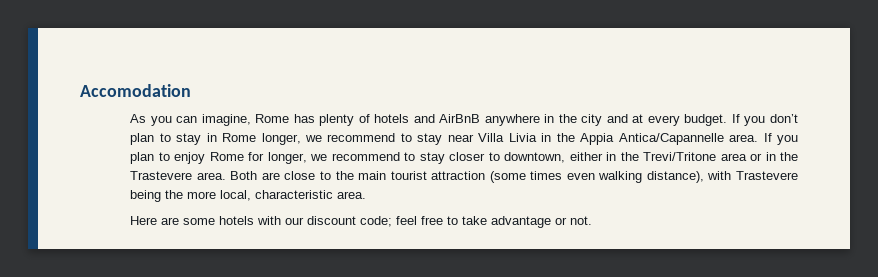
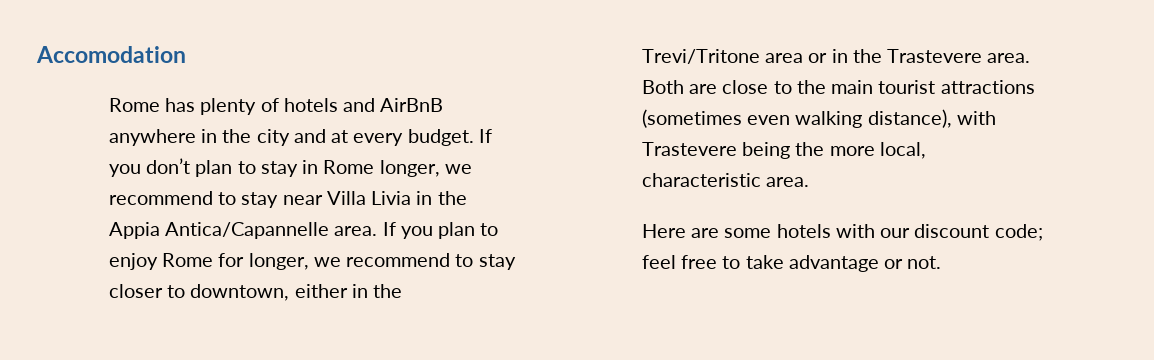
[130,114,251,126] As you can imagine, -> (186, 54) none
[431,171,563,183] attraction (some times -> [940,80,1035,94] [641,109,742,128] attractions (sometimes

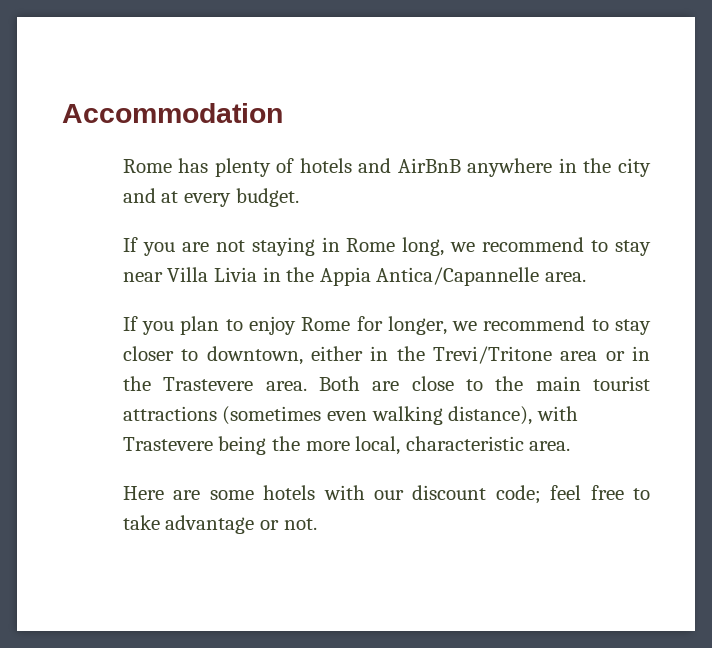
[36,46,186,63] Accomodation -> [62,103,283,123] Accommodation
[478,129,492,143] [108,158,298,177] If you don’t plan to stay -> [122,237,315,256] // If you are not staying
[379,160,440,177] longer, -> [402,237,445,256] long,
(378, 231) none -> (586, 277) //

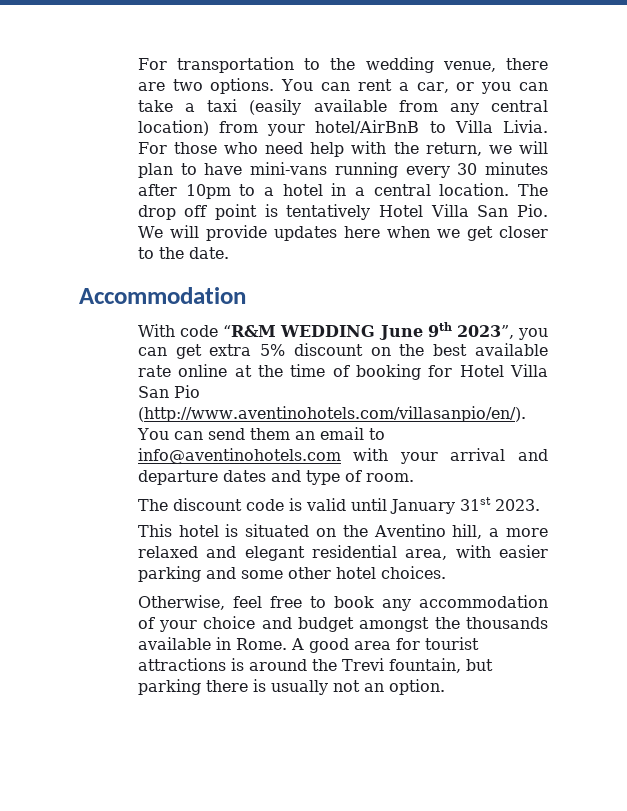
[62,103,283,123] [122,158,651,177] [122,188,299,207] [122,237,652,256] [122,267,586,286] [122,316,651,335] [122,346,650,365] [122,376,651,391] [122,406,578,425] [122,436,571,455] [122,485,651,504] [122,515,317,534] Accommodation // Rome has plenty of hotels and AirBnB anywhere in the city and at every budget. // If you are not staying in Rome long, we recommend to stay near Villa Livia in the Appia Antica/Capannelle area. // If you plan to enjoy Rome for longer, we recommend to stay closer to downtown, either in the Trevi/Tritone area or in the Trastevere area. Both are close to the main tourist attractions (sometimes even walking distance), with Trastevere being the more local, characteristic area. // Here are some hotels with our discount code; feel free to take advantage or not. -> [137,57,548,73] [137,78,548,94] [137,99,548,115] [137,120,548,136] [137,141,548,157] [137,162,548,178] [137,183,548,199] [137,204,548,220] [137,225,548,241] [137,247,229,259] [79,287,246,304] [137,322,548,340] [137,343,548,359] [137,364,548,380] [137,385,200,398] [137,406,526,422] [136,427,385,440] [137,448,548,464] [137,470,414,485] [137,497,540,514] [137,524,548,539] [137,545,548,561] [137,566,446,582] [137,595,548,611] [137,616,548,632] [137,637,479,653] [137,658,493,673] [137,679,445,695] For transportation to the wedding venue, there are two options. You can rent a car, or you can take a taxi (easily available from any central location) from your hotel/AirBnB to Villa Livia. For those who need help with the return, we will plan to have mini-vans running every 30 minutes after 10pm to a hotel in a central location. The drop off point is tentatively Hotel Villa San Pio. We will provide updates here when we get closer to the date. // Accommodation // With code “R&M WEDDING June 9th 2023”, you can get extra 5% discount on the best available rate online at the time of booking for Hotel Villa San Pio (http://www.aventinohotels.com/villasanpio/en/). You can send them an email to info@aventinohotels.com with your arrival and departure dates and type of room. // The discount code is valid until January 31st 2023. // This hotel is situated on the Aventino hill, a more relaxed and elegant residential area, with easier parking and some other hotel choices. // Otherwise, feel free to book any accommodation of your choice and budget amongst the thousands available in Rome. A good area for tourist attractions is around the Trevi fountain, but parking there is usually not an option.

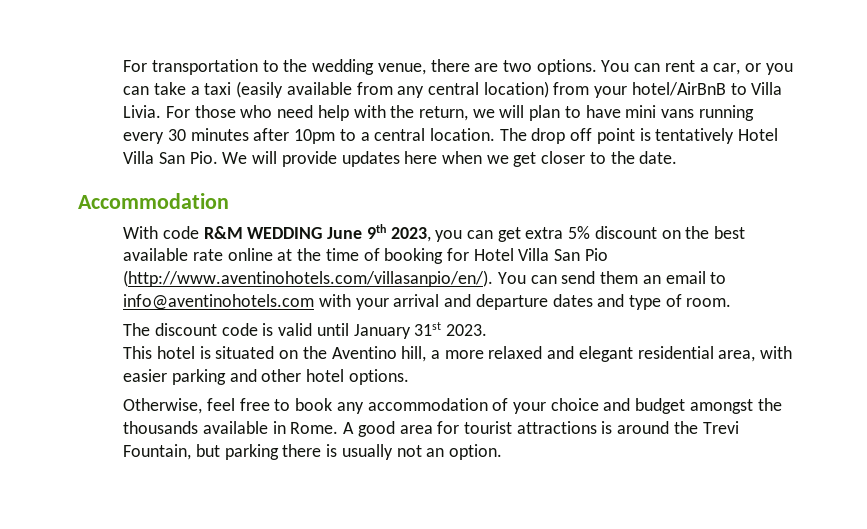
[250,162,328,175] mini-vans -> [625,105,695,118] mini vans
[282,183,365,196] hotel in a -> (370, 136) none
[223,325,277,337] “R&M -> [203,226,243,239] R&M
[456,325,514,339] 2023”, -> [390,227,431,242] 2023,
[240,570,283,579] some -> (257, 375) none
[380,566,446,579] choices. -> [348,369,409,385] options.
[388,658,461,673] fountain, -> [123,444,192,460] Fountain,

